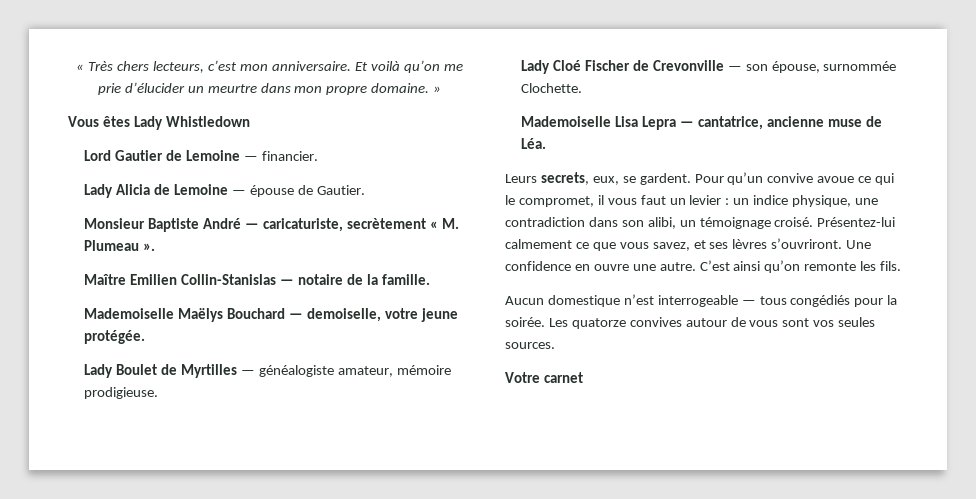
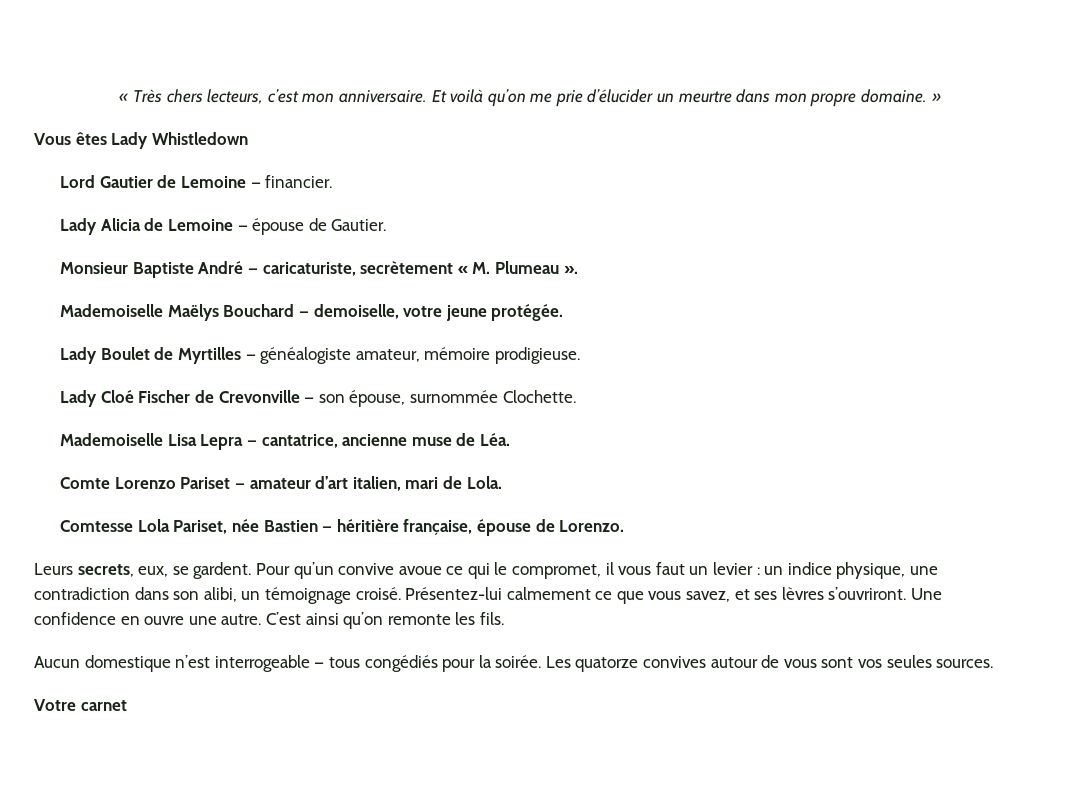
[84,274,430,285] // Maître Emilien Collin-Stanislas — notaire de la famille. -> (578, 270) none
(547, 143) none -> [60,476,502,491] [60,519,625,536] // Comte Lorenzo Pariset — amateur d’art italien, mari de Lola. // Comtesse Lola Pariset, née Bastien — héritière française, épouse de Lorenzo.

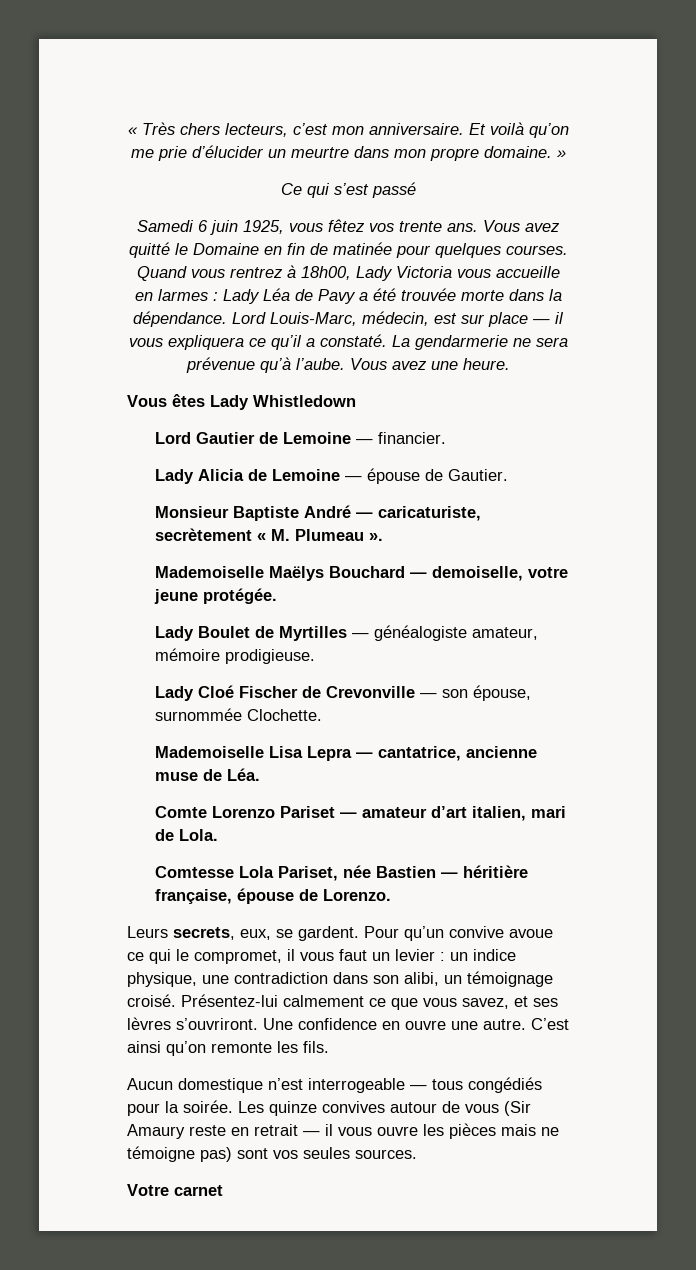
(941, 97) none -> [280,182,416,198] [137,219,560,235] [128,242,568,258] [136,265,560,281] [134,288,562,304] [133,311,564,327] [128,334,568,350] [185,357,510,373] // Ce qui s’est passé // Samedi 6 juin 1925, vous fêtez vos trente ans. Vous avez quitté le Domaine en fin de matinée pour quelques courses. Quand vous rentrez à 18h00, Lady Victoria vous accueille en larmes : Lady Léa de Pavy a été trouvée morte dans la dépendance. Lord Louis-Marc, médecin, est sur place — il vous expliquera ce qu’il a constaté. La gendarmerie ne sera prévenue qu’à l’aube. Vous avez une heure.
[575,657,639,672] quatorze -> [269,1101,317,1116] quinze
(817, 663) none -> [504,1101,531,1116] [127,1123,559,1139] [127,1146,232,1162] (Sir Amaury reste en retrait — il vous ouvre les pièces mais ne témoigne pas)

